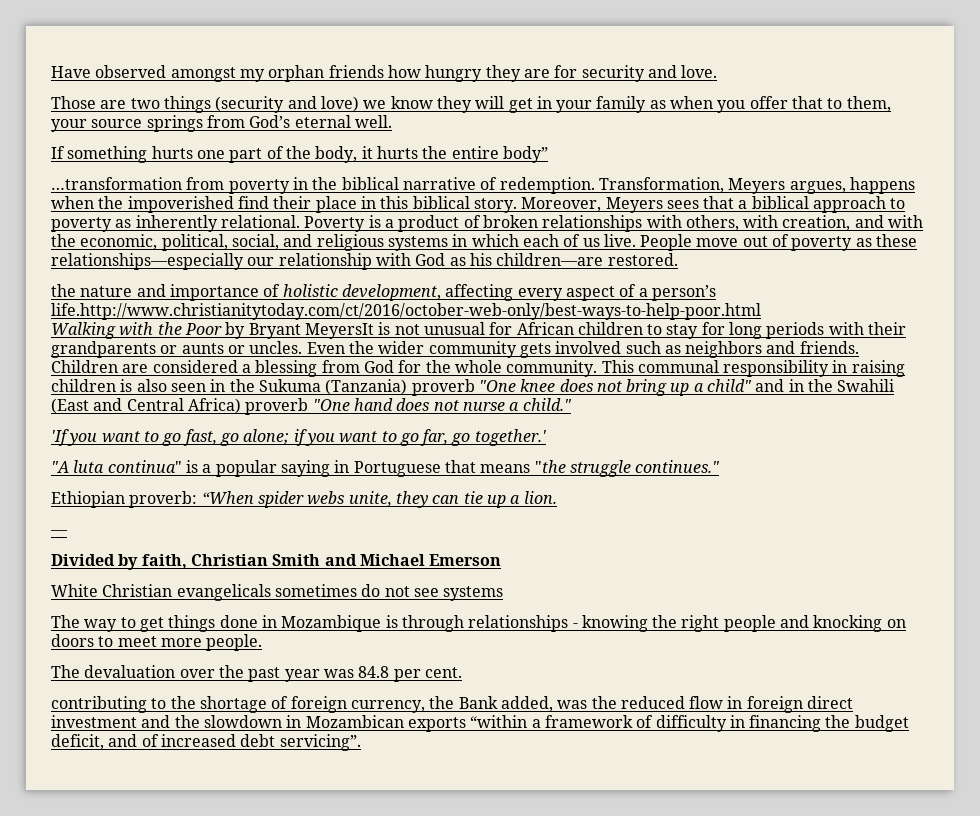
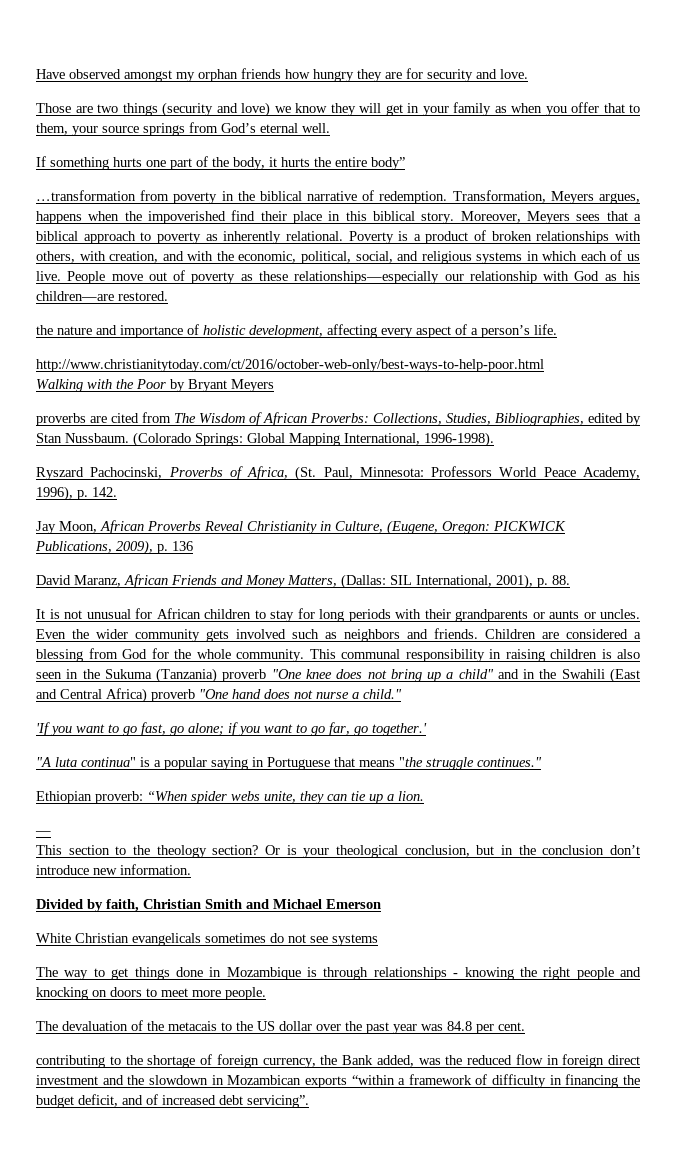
[51,303,761,320] life.http://www.christianitytoday.com/ct/2016/october-web-only/best-ways-to-help-poor.html -> [534,324,557,335] [36,359,544,372] life. // http://www.christianitytoday.com/ct/2016/october-web-only/best-ways-to-help-poor.html
[304,323,374,339] MeyersIt -> [231,379,274,392] [36,412,641,426] [36,432,494,447] [36,466,640,481] [36,486,117,501] [36,520,566,535] [35,540,193,555] [36,574,570,589] [36,609,45,619] Meyers // proverbs are cited from The Wisdom of African Proverbs: Collections, Studies, Bibliographies, edited by Stan Nussbaum. (Colorado Springs: Global Mapping International, 1996-1998). // Ryszard Pachocinski, Proverbs of Africa, (St. Paul, Minnesota: Professors World Peace Academy, 1996), p. 142. // Jay Moon, African Proverbs Reveal Christianity in Culture, (Eugene, Oregon: PICKWICK Publications, 2009), p. 136 // David Maranz, African Friends and Money Matters, (Dallas: SIL International, 2001), p. 88. // It
(68, 532) none -> [36,845,641,858] [36,864,191,875] // This section to the theology section? Or is your theological conclusion, but in the conclusion don’t introduce new information.
(176, 671) none -> [131,1020,312,1031] of the metacais to the US dollar

